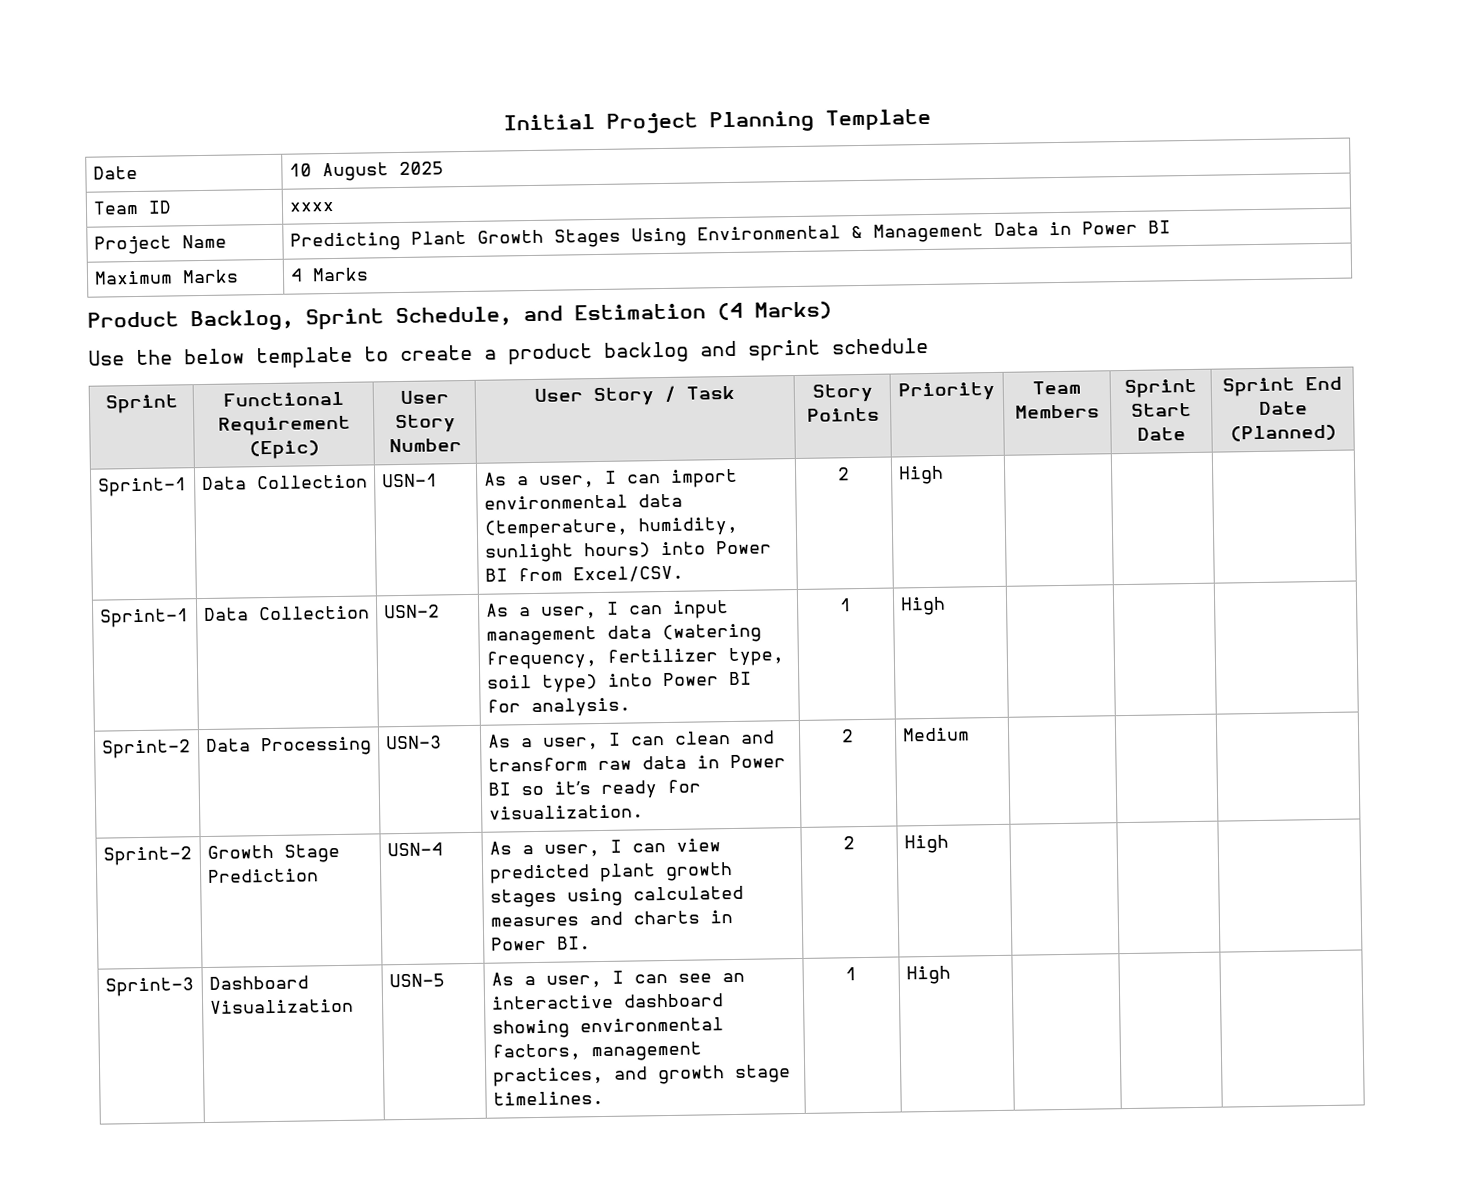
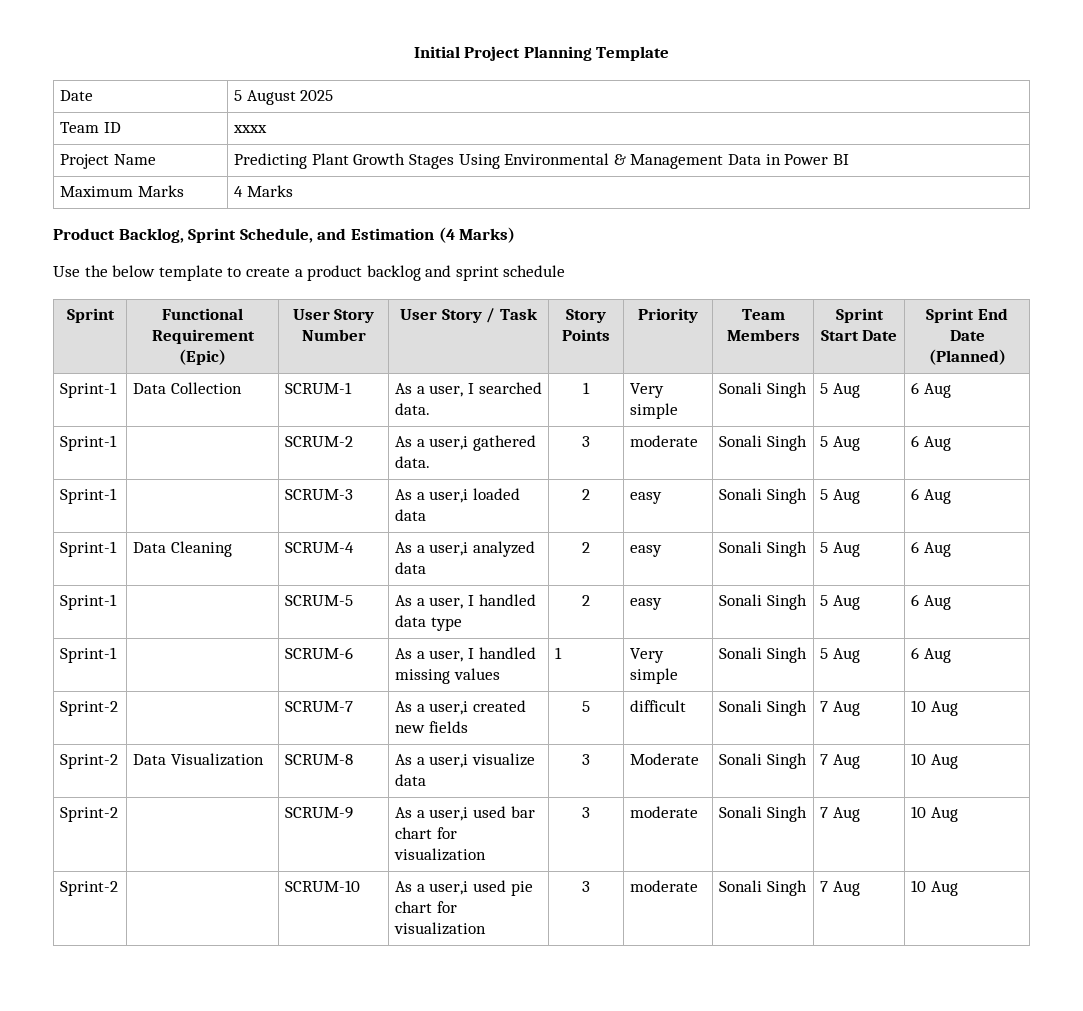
[288,163,312,177] 10 -> [234,90,243,101] 5
[381,473,438,488] [483,468,738,488] [483,493,683,510] [483,516,738,539] [484,540,772,563] [484,565,684,583] [837,467,850,481] [897,465,944,485] [99,608,189,628] [203,605,370,622] [383,604,440,619] [485,600,729,619] [485,623,762,646] [485,647,784,670] [486,671,752,693] [486,697,631,718] [839,598,852,612] [899,596,946,616] [101,739,191,759] [205,736,372,757] [385,735,442,750] [487,730,775,750] [487,754,786,772] [487,779,701,799] [488,804,644,820] [841,729,854,743] [901,727,970,742] [102,846,192,866] [206,843,340,863] [207,868,319,883] [386,842,443,857] [488,838,721,857] [488,862,733,884] [489,885,744,908] [489,910,733,927] [490,936,591,951] [843,836,855,850] [903,834,949,854] [104,977,194,997] [208,975,309,990] USN-1 | As a user, I can import environmental data (temperature, humidity, sunlight hours) into Power BI from Excel/CSV. | 2 | High | | | // Sprint-1 | Data Collection | USN-2 | As a user, I can input management data (watering frequency, fertilizer type, soil type) into Power BI for analysis. | 1 | High | | | // Sprint-2 | Data Processing | USN-3 | As a user, I can clean and transform raw data in Power BI so it’s ready for visualization. | 2 | Medium | | | // Sprint-2 | Growth Stage Prediction | USN-4 | As a user, I can view predicted plant growth stages using calculated measures and charts in Power BI. | 2 | High | | | // Sprint-3 | Dashboard -> [285,382,353,394] [395,382,542,397] [395,403,431,415] [583,382,590,394] [630,383,665,398] [630,403,679,419] [719,382,807,398] [820,383,860,398] [911,382,951,398] [60,435,118,451] [285,436,354,447] [395,435,536,451] [395,456,431,468] [582,436,590,447] [630,435,699,447] [719,435,807,451] [820,436,860,451] [911,435,951,451] [60,488,118,504] [285,489,354,500] [395,488,520,503] [395,509,427,521] [582,489,590,500] [630,492,663,504] [719,488,807,504] [820,489,860,504] [911,488,951,504] [60,541,118,557] [133,541,232,557] [285,542,355,553] [395,541,535,557] [395,562,427,574] [582,542,590,553] [630,545,663,557] [719,541,807,557] [820,542,860,557] [911,541,951,557] [60,594,118,610] [285,595,354,606] [395,594,536,609] [395,615,462,631] [582,595,590,606] [630,598,663,610] [719,594,807,610] [820,595,860,610] [911,594,951,610] [60,647,118,663] [285,647,354,659] [395,647,536,662] [395,668,500,684] [555,647,563,659] [630,648,665,663] [630,668,679,684] [719,647,807,663] [820,648,860,663] [911,647,951,663] [60,701,119,716] [285,701,354,712] [395,700,526,715] [395,721,468,733] [582,701,590,712] [630,700,687,712] [719,700,807,716] [820,701,860,716] [911,700,958,716] [60,754,119,769] [133,754,167,765] SCRUM-1 | As a user, I searched data. | 1 | Very simple | Sonali Singh | 5 Aug | 6 Aug // Sprint-1 | | SCRUM-2 | As a user,i gathered data. | 3 | moderate | Sonali Singh | 5 Aug | 6 Aug // Sprint-1 | | SCRUM-3 | As a user,i loaded data | 2 | easy | Sonali Singh | 5 Aug | 6 Aug // Sprint-1 | Data Cleaning | SCRUM-4 | As a user,i analyzed data | 2 | easy | Sonali Singh | 5 Aug | 6 Aug // Sprint-1 | | SCRUM-5 | As a user, I handled data type | 2 | easy | Sonali Singh | 5 Aug | 6 Aug // Sprint-1 | | SCRUM-6 | As a user, I handled missing values | 1 | Very simple | Sonali Singh | 5 Aug | 6 Aug // Sprint-2 | | SCRUM-7 | As a user,i created new fields | 5 | difficult | Sonali Singh | 7 Aug | 10 Aug // Sprint-2 | Data
[388,973,445,988] [490,970,745,988] [490,993,724,1010] [491,1017,724,1039] [491,1041,702,1062] [492,1064,791,1087] [492,1090,604,1106] [845,967,857,981] [905,965,951,985] USN-5 | As a user, I can see an interactive dashboard showing environmental factors, management practices, and growth stage timelines. | 1 | High | | | -> [285,754,354,765] [395,753,535,768] [395,774,427,786] [582,754,590,765] [630,753,700,765] [719,753,807,769] [820,754,860,769] [911,753,958,769] [60,807,119,822] [285,807,354,819] [395,806,535,821] [395,827,457,839] [394,848,487,861] [582,807,590,818] [630,806,699,818] [719,806,807,822] [820,807,860,822] [911,806,958,822] [60,881,119,896] [285,880,361,892] [395,880,533,896] [395,901,457,913] [394,922,487,935] [582,881,590,892] [630,880,699,892] [719,880,807,896] [820,881,860,896] [911,880,958,896] SCRUM-8 | As a user,i visualize data | 3 | Moderate | Sonali Singh | 7 Aug | 10 Aug // Sprint-2 | | SCRUM-9 | As a user,i used bar chart for visualization | 3 | moderate | Sonali Singh | 7 Aug | 10 Aug // Sprint-2 | | SCRUM-10 | As a user,i used pie chart for visualization | 3 | moderate | Sonali Singh | 7 Aug | 10 Aug

